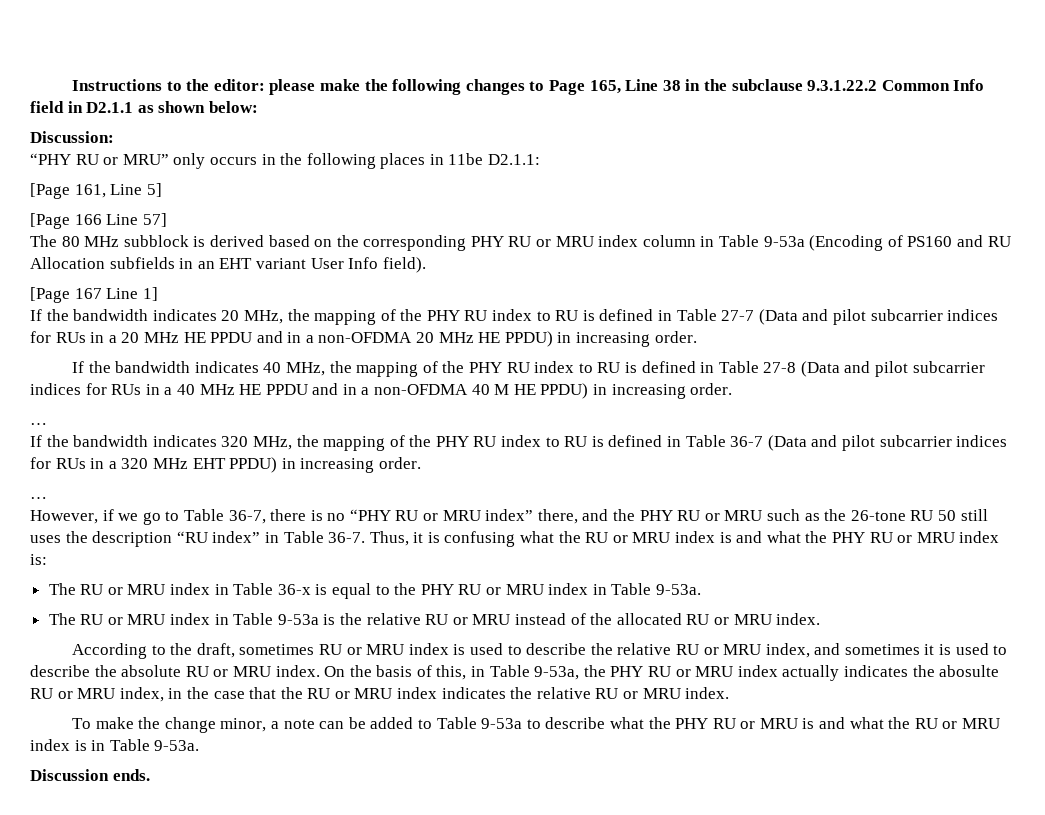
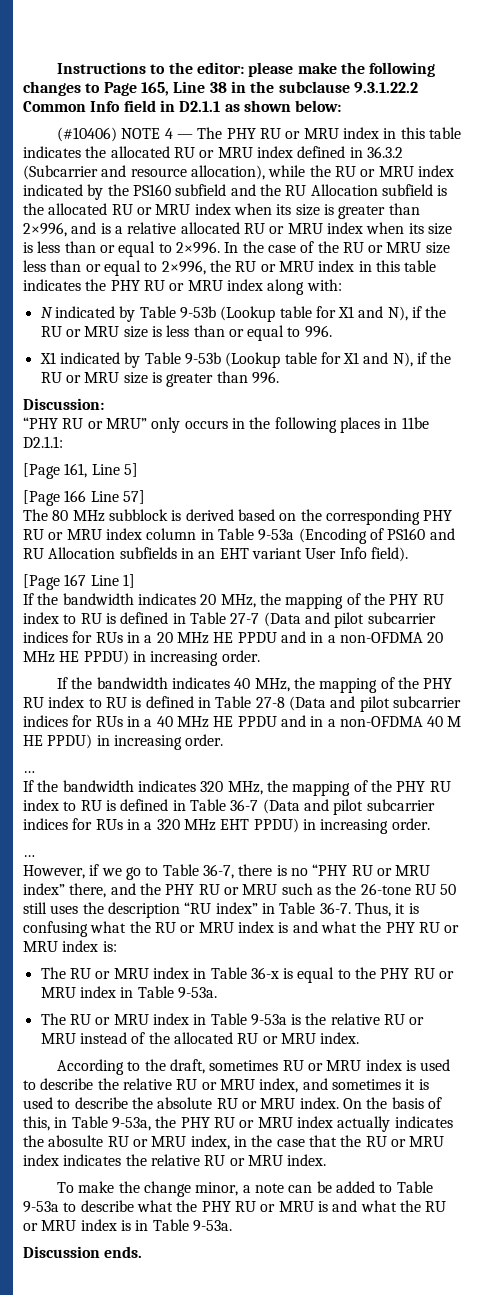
(258, 107) none -> [57,127,461,142] [23,146,403,158] [23,165,454,180] [23,184,448,200] [23,203,420,219] [23,222,452,237] [23,241,450,257] [23,260,437,276] [23,279,342,295] [40,306,447,322] [40,325,332,341] [39,352,452,368] [40,371,279,387] // (#10406) NOTE 4 — The PHY RU or MRU index in this table indicates the allocated RU or MRU index defined in 36.3.2 (Subcarrier and resource allocation), while the RU or MRU index indicated by the PS160 subfield and the RU Allocation subfield is the allocated RU or MRU index when its size is greater than 2×996, and is a relative allocated RU or MRU index when its size is less than or equal to 2×996. In the case of the RU or MRU size less than or equal to 2×996, the RU or MRU index in this table indicates the PHY RU or MRU index along with: // N indicated by Table 9-53b (Lookup table for X1 and N), if the RU or MRU size is less than or equal to 996. // X1 indicated by Table 9-53b (Lookup table for X1 and N), if the RU or MRU size is greater than 996.

